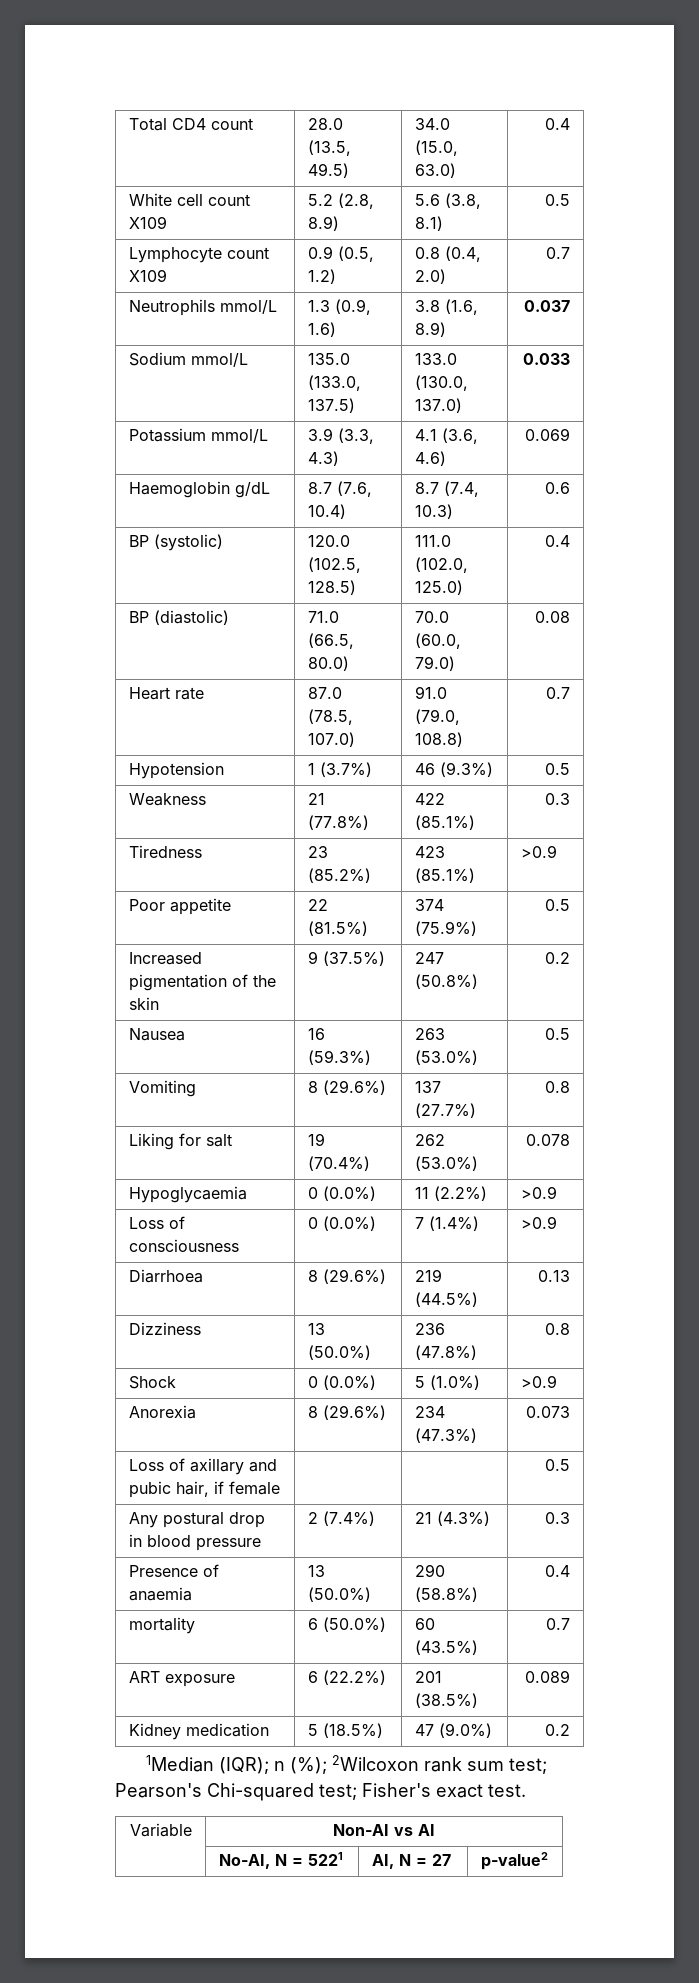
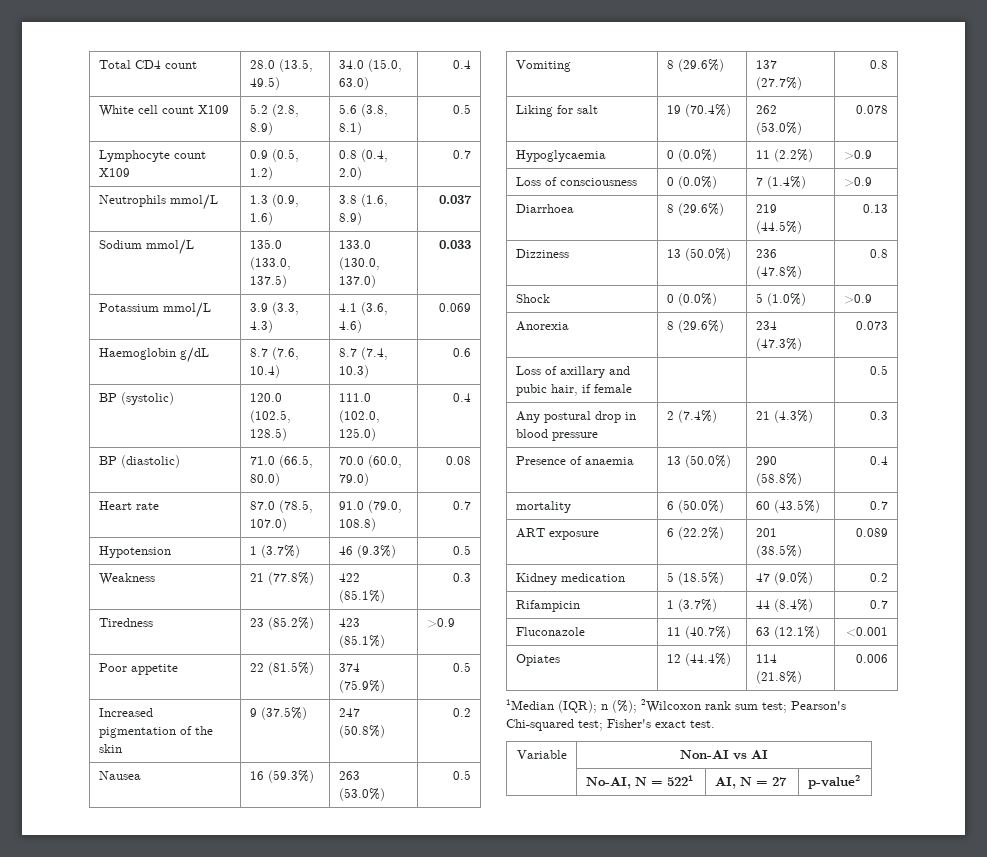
(571, 1730) none -> [515,600,580,612] [666,599,717,612] [755,599,813,612] [870,600,889,609] [515,627,585,636] [666,626,731,639] [755,626,820,639] [846,627,889,637] [515,654,560,666] [666,653,731,666] [755,654,777,663] [755,671,802,684] [856,654,889,663] // Rifampicin | 1 (3.7%) | 44 (8.4%) | 0.7 // Fluconazole | 11 (40.7%) | 63 (12.1%) | <0.001 // Opiates | 12 (44.4%) | 114 (21.8%) | 0.006

